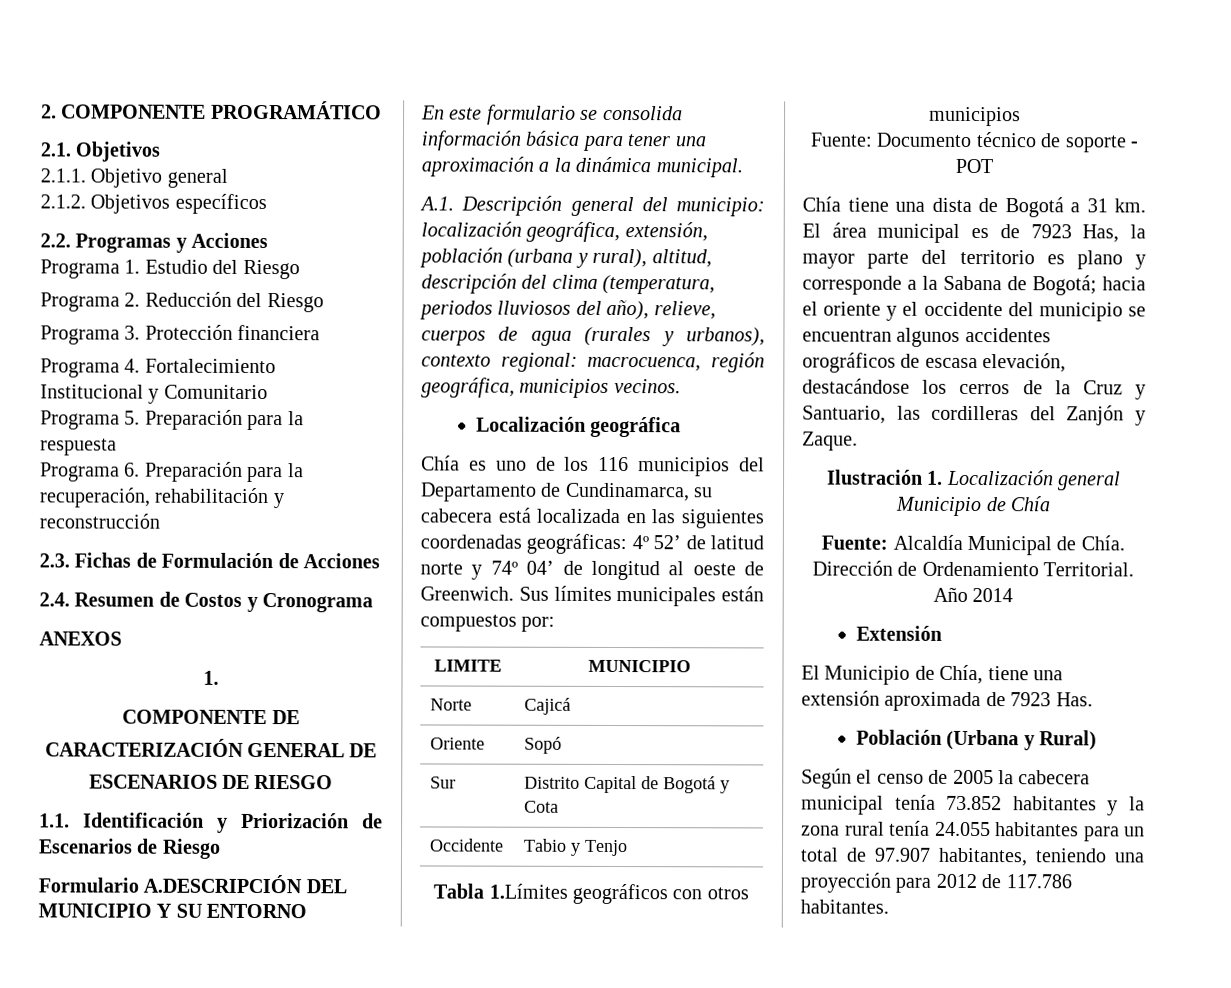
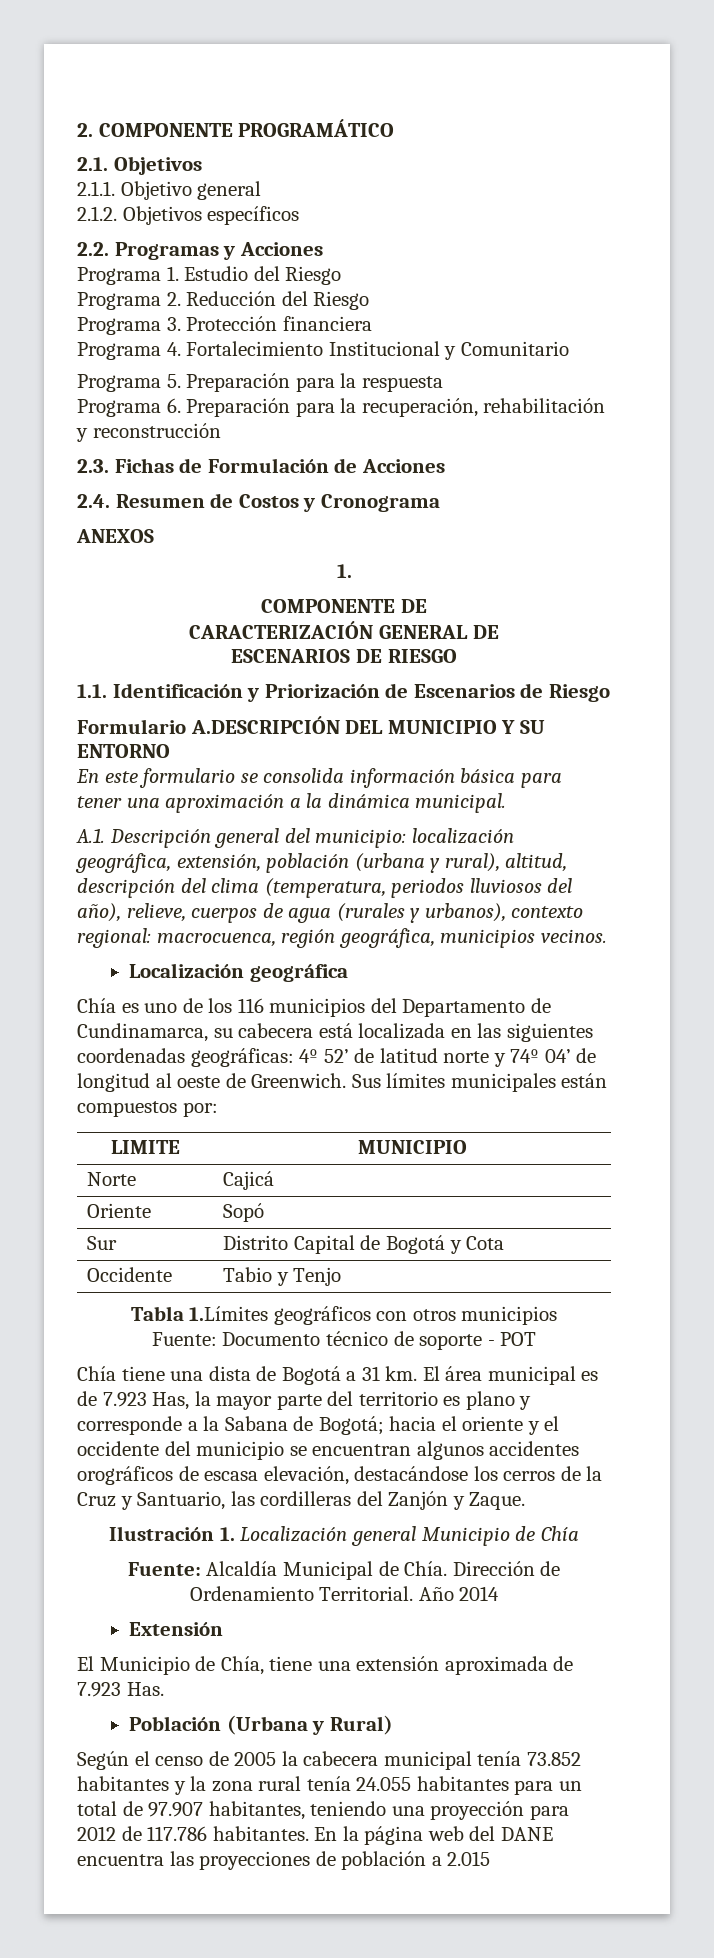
[1030,224,1072,239] 7923 -> [102,1392,147,1407] 7.923
[1010,692,1052,707] 7923 -> [77,1682,121,1697] 7.923
(889, 906) none -> [314,1826,553,1845] [77,1851,491,1870] En la página web del DANE encuentra las proyecciones de población a 2.015

